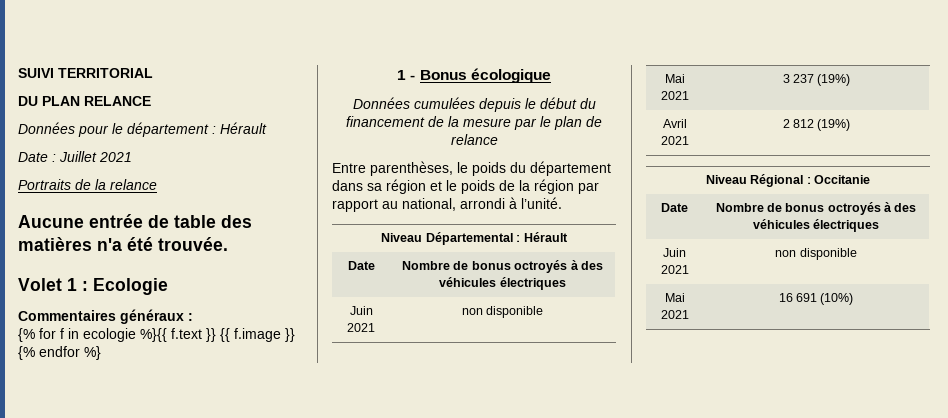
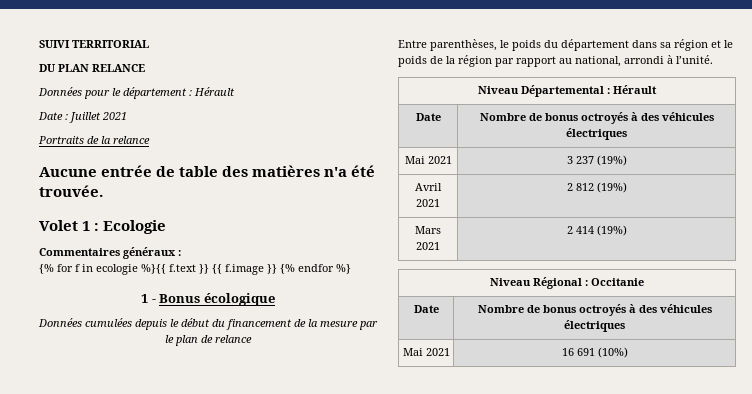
[349,306,373,315] [347,323,375,332] [461,306,544,318] // Juin 2021 | non disponible -> (627, 134) none
(851, 125) none -> [415,226,441,234] [416,242,440,250] [566,225,627,236] // Mars 2021 | 2 414 (19%)
[663,248,686,257] [660,265,689,274] [775,248,857,260] // Juin 2021 | non disponible -> (625, 326) none

